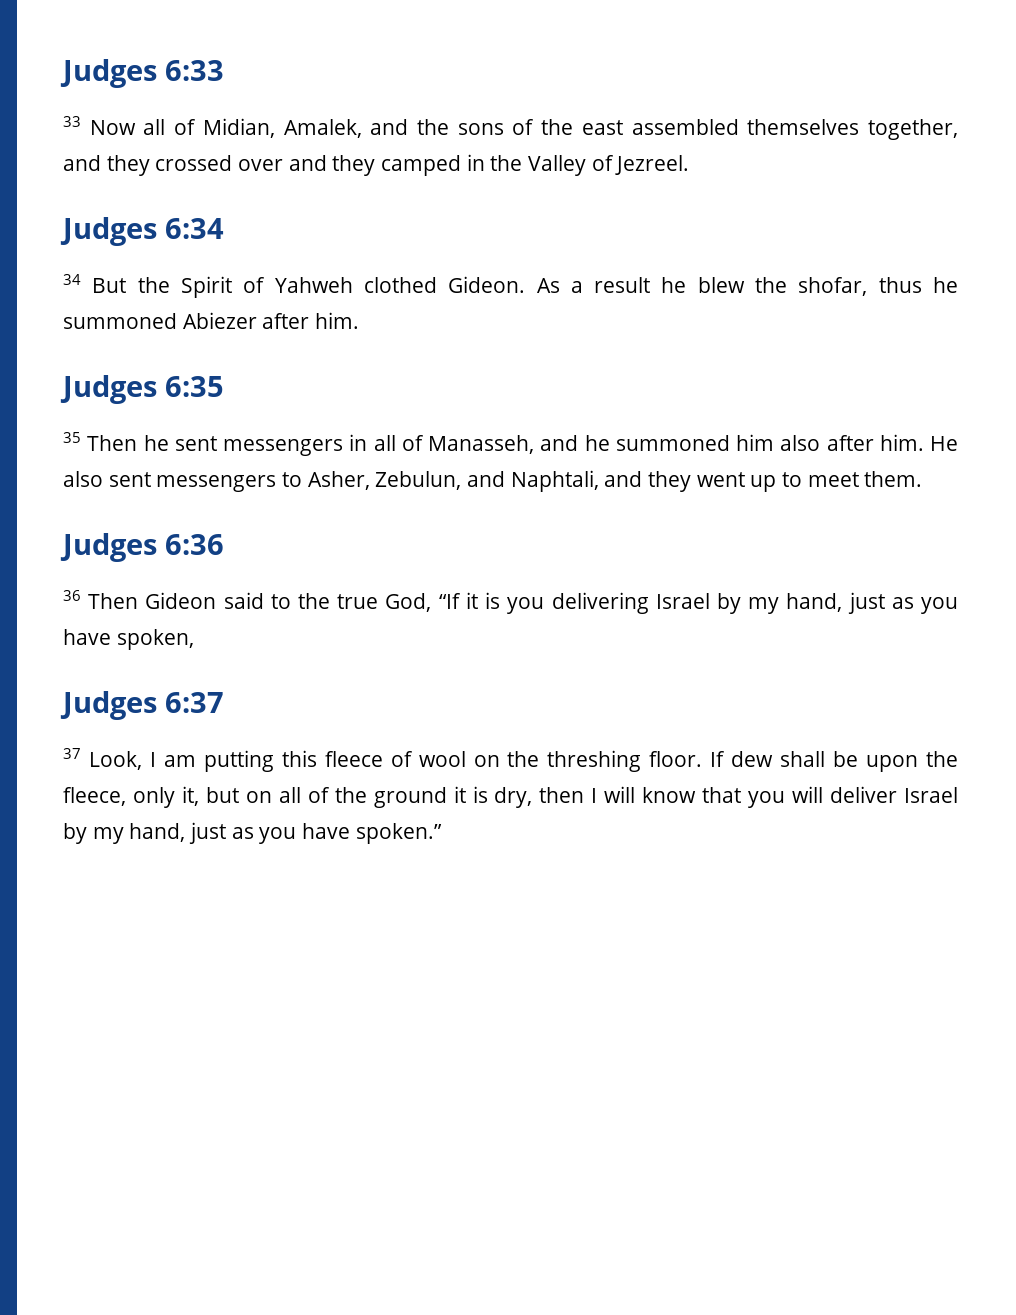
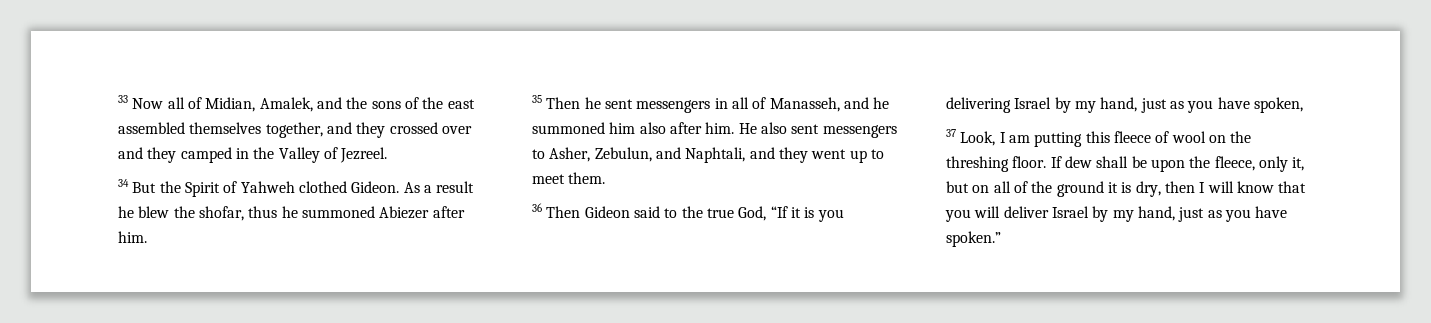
[60,59,224,88] Judges 6:33 // -> (118, 99) none
[60,217,224,246] // Judges 6:34 -> (388, 155) none
[60,375,224,404] // Judges 6:35 -> (147, 237) none
[60,533,224,562] // Judges 6:36 -> (606, 178) none
[60,691,224,720] // Judges 6:37 -> (1303, 105) none

